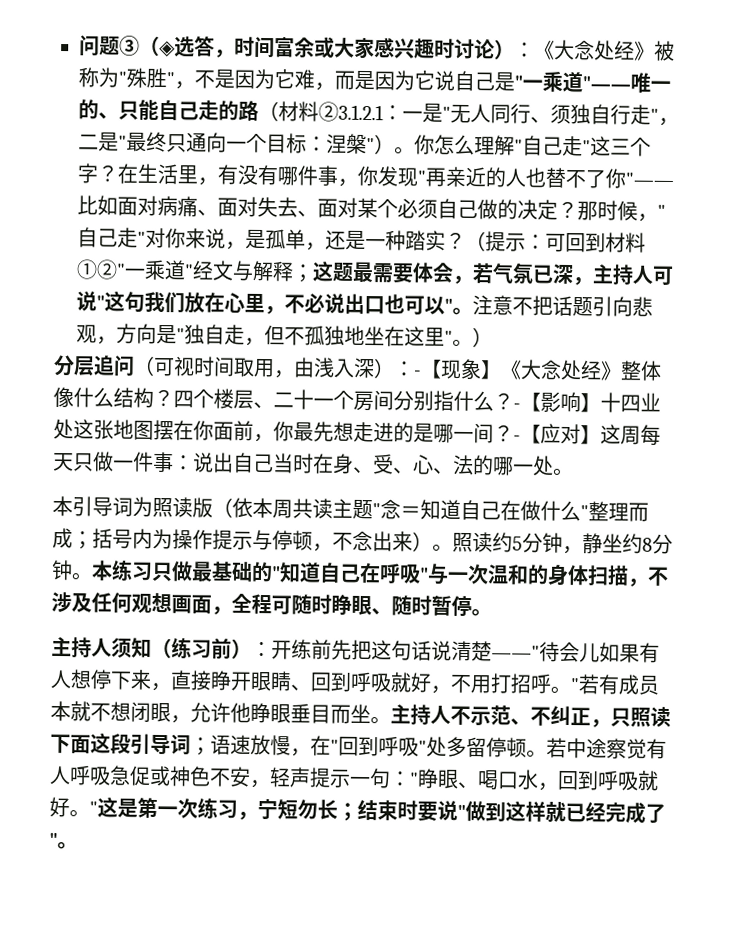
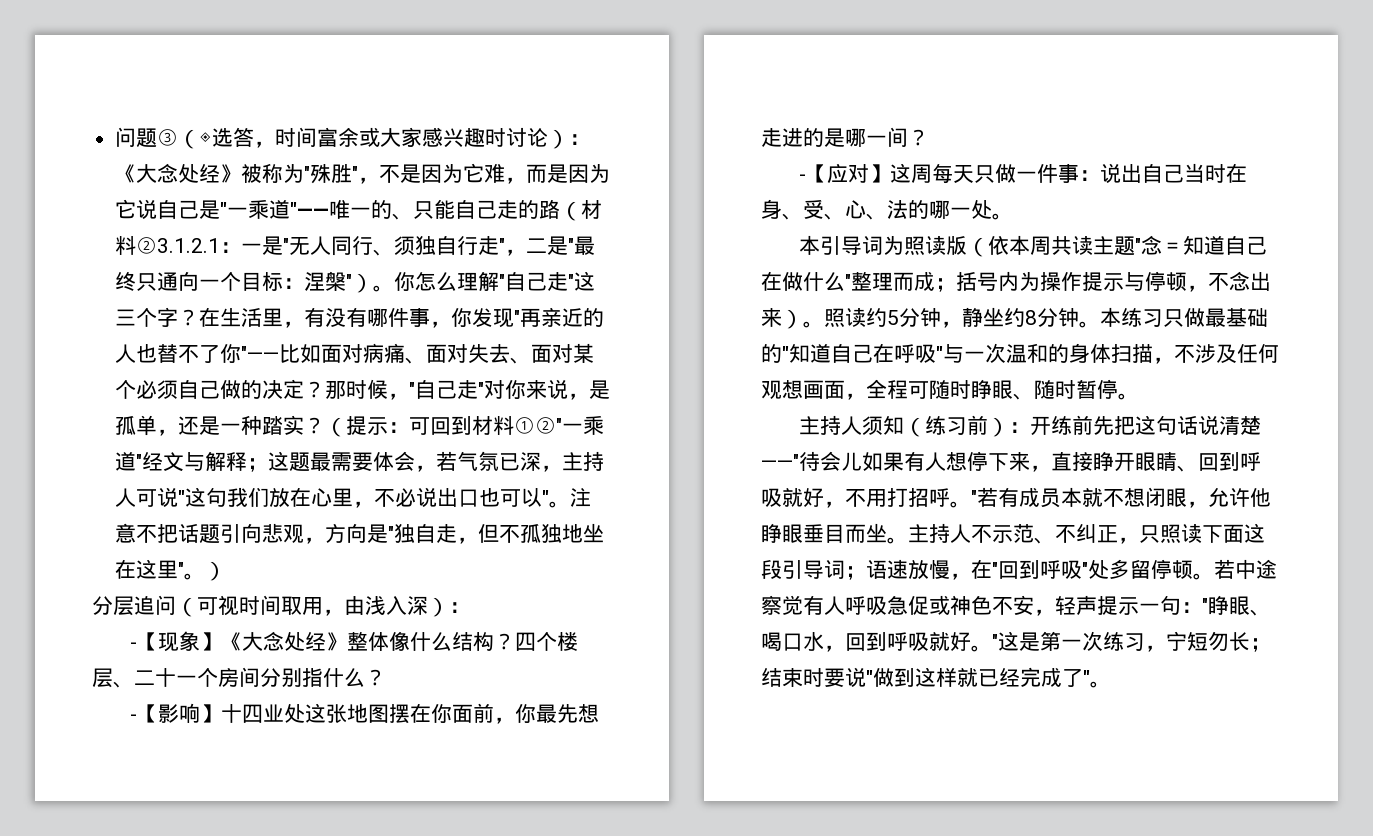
(415, 369) none -> (470, 607) //
(514, 401) none -> (386, 677) //
(514, 433) none -> (929, 137) //

